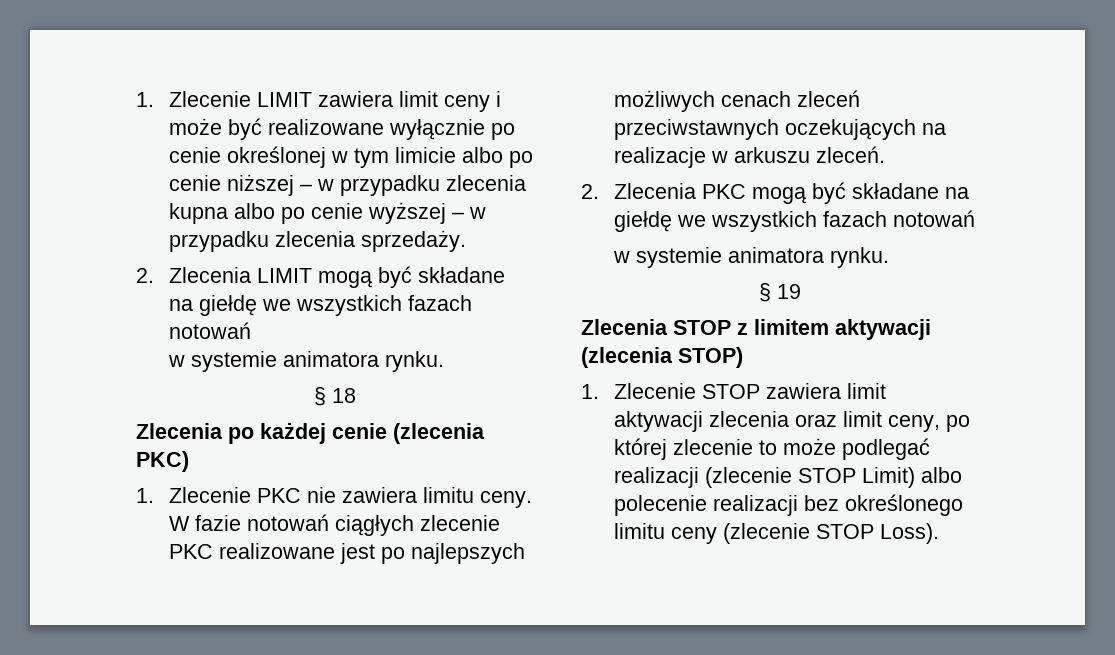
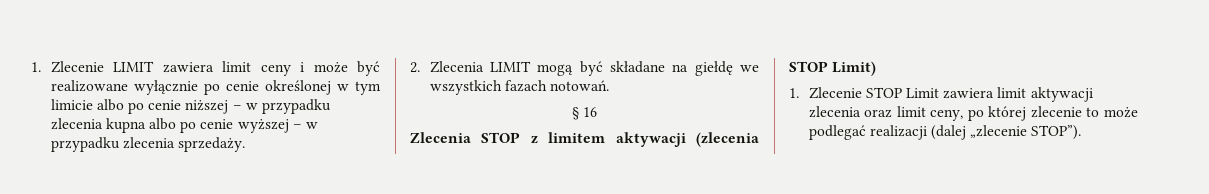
[169,322,252,339] [168,351,445,372] [314,387,356,406] [136,422,485,444] [136,451,189,472] [136,487,533,508] [169,514,501,536] [169,543,526,564] [614,90,861,112] [614,119,947,140] [614,146,886,168] [581,182,970,204] [614,210,976,232] [613,247,890,268] [759,283,801,302] notowań // w systemie animatora rynku. // § 18 // Zlecenia po każdej cenie (zlecenia PKC) // 1. Zlecenie PKC nie zawiera limitu ceny. W fazie notowań ciągłych zlecenie PKC realizowane jest po najlepszych możliwych cenach zleceń przeciwstawnych oczekujących na realizacje w arkuszu zleceń. // 2. Zlecenia PKC mogą być składane na giełdę we wszystkich fazach notowań // w systemie animatora rynku. // § 19 -> [550,80,610,91] [571,107,598,120] notowań. // § 16
[678,347,743,368] STOP) -> [789,61,877,76] STOP Limit)
(761, 391) none -> [906,88,940,98] Limit
[705,467,963,488] [614,494,964,516] [614,523,940,544] (zlecenie STOP Limit) albo polecenie realizacji bez określonego limitu ceny (zlecenie STOP Loss). -> [931,125,1082,140] (dalej „zlecenie STOP”).

